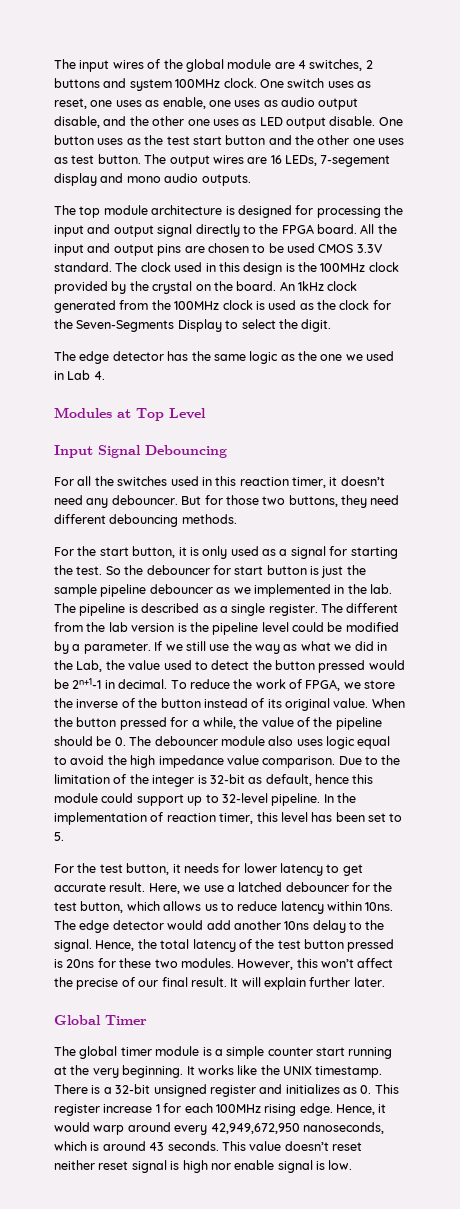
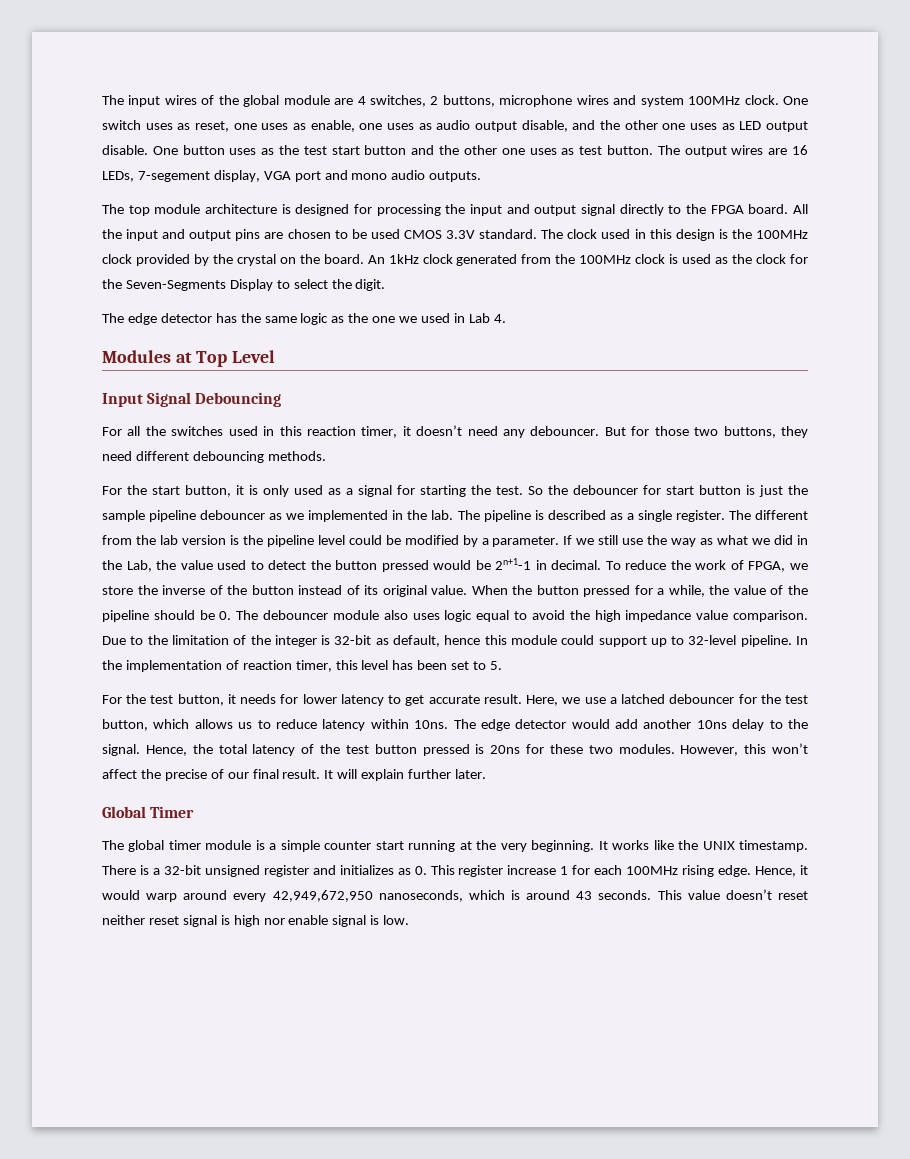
[54,78,100,88] buttons -> [442,95,609,107] buttons, microphone wires
[54,173,97,186] display -> [213,170,321,182] display, VGA port

